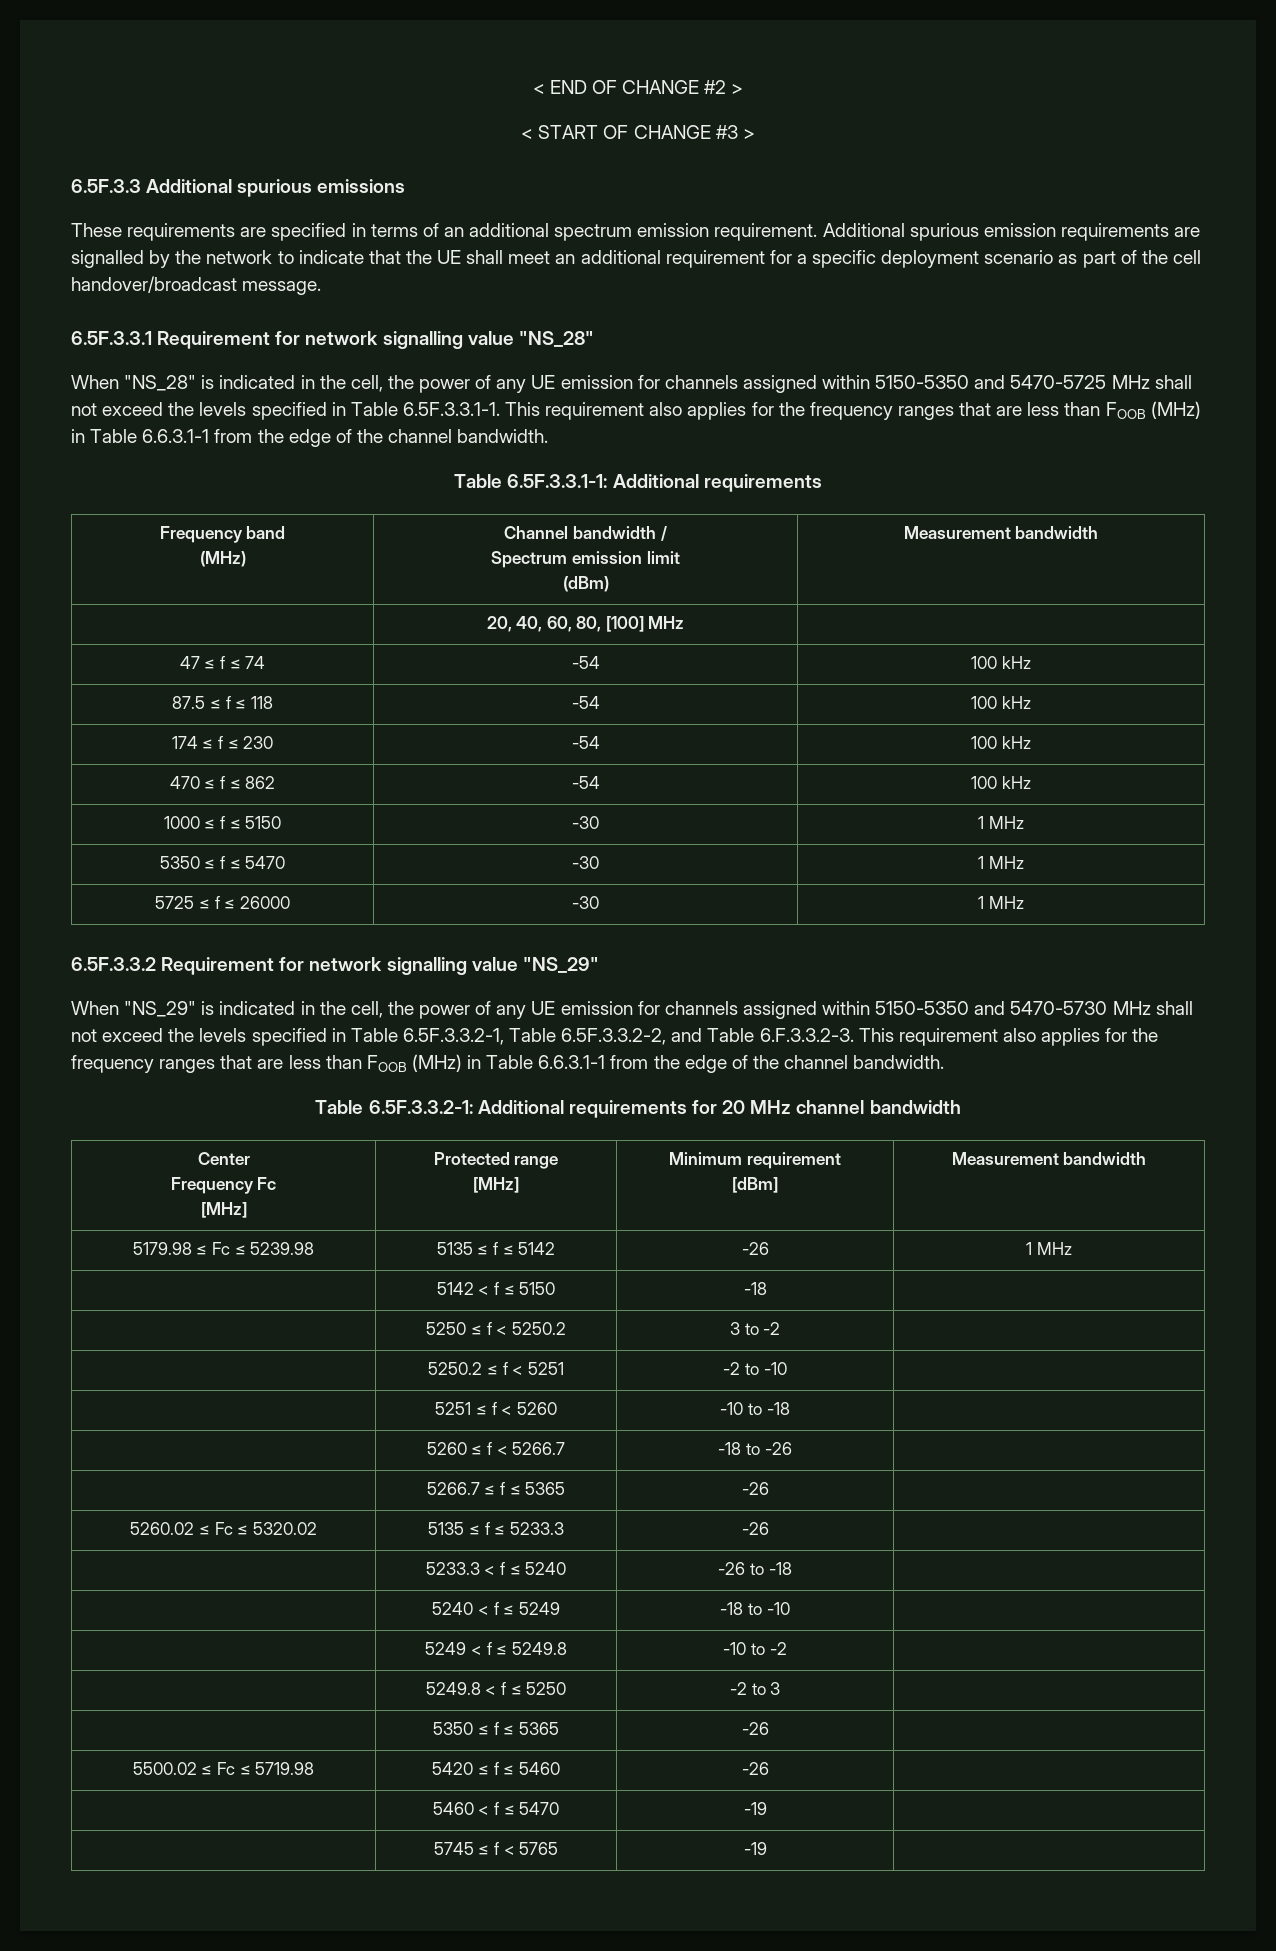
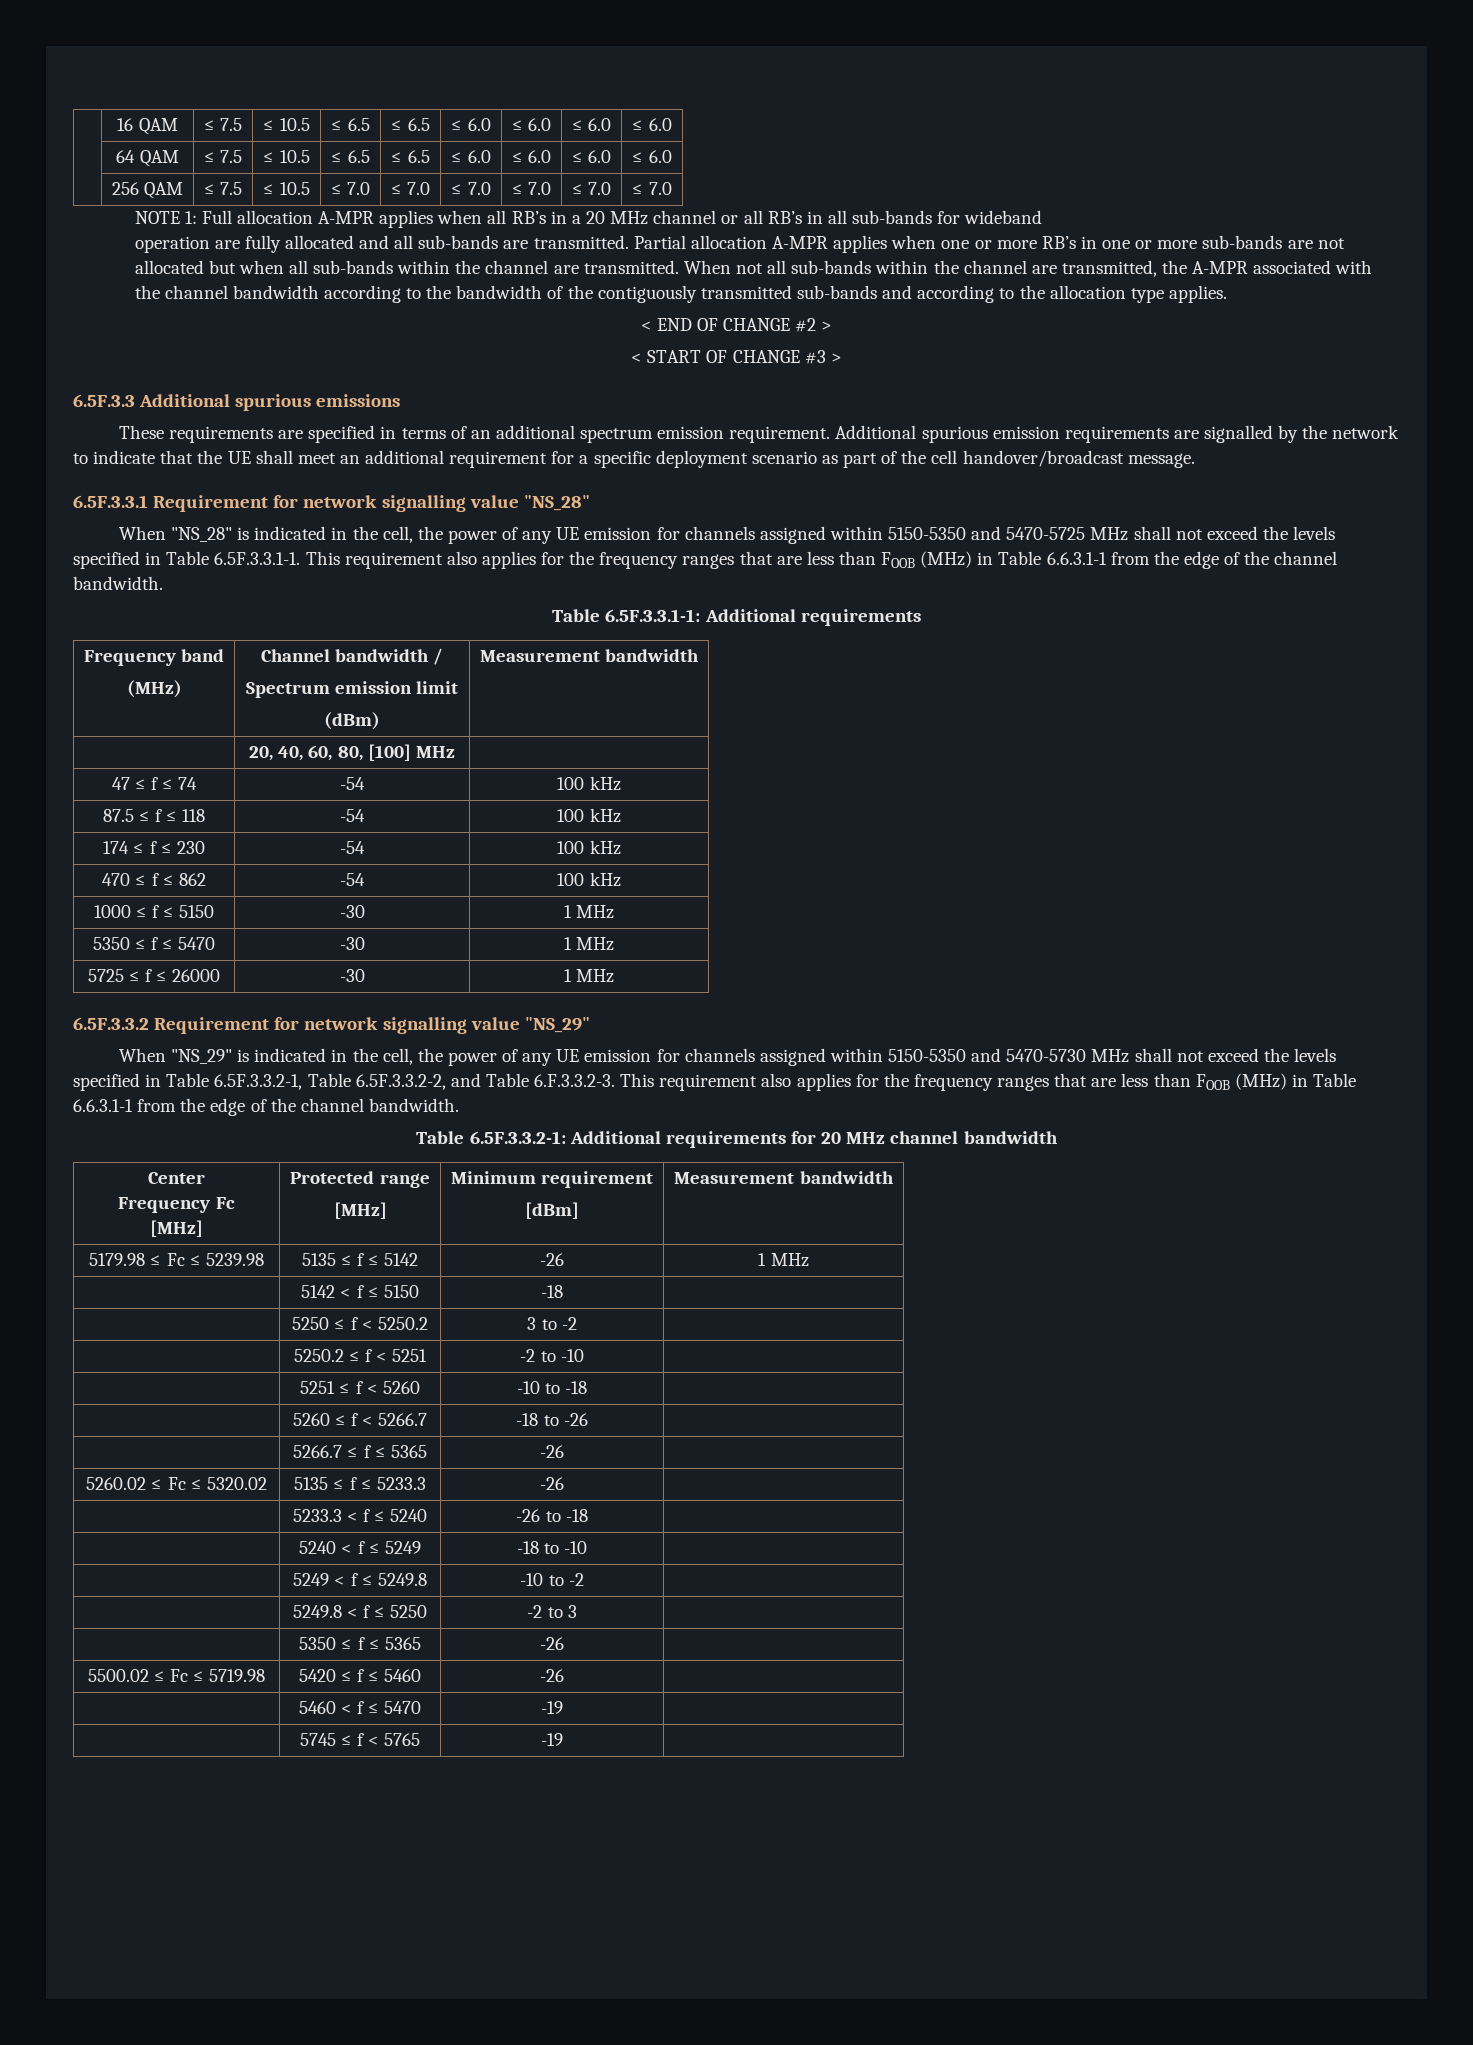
(532, 89) none -> [117,118,178,135] [203,118,243,131] [263,118,310,131] [331,118,370,131] [391,118,430,131] [451,118,491,131] [511,118,552,131] [571,118,612,131] [632,118,672,131] [116,150,179,167] [203,150,243,163] [263,150,310,163] [331,150,370,163] [391,150,430,163] [451,150,491,163] [511,150,552,163] [571,150,612,163] [632,150,672,163] [111,182,184,199] [203,182,243,195] [263,182,310,195] [330,182,371,195] [390,182,431,195] [451,182,491,195] [511,182,552,195] [571,182,612,195] [632,182,672,195] [134,210,1043,228] [134,235,1345,253] [134,260,1373,277] [134,285,1227,303] | 16 QAM | ≤ 7.5 | ≤ 10.5 | ≤ 6.5 | ≤ 6.5 | ≤ 6.0 | ≤ 6.0 | ≤ 6.0 | ≤ 6.0 // | 64 QAM | ≤ 7.5 | ≤ 10.5 | ≤ 6.5 | ≤ 6.5 | ≤ 6.0 | ≤ 6.0 | ≤ 6.0 | ≤ 6.0 // | 256 QAM | ≤ 7.5 | ≤ 10.5 | ≤ 7.0 | ≤ 7.0 | ≤ 7.0 | ≤ 7.0 | ≤ 7.0 | ≤ 7.0 // NOTE 1: Full allocation A-MPR applies when all RB’s in a 20 MHz channel or all RB’s in all sub-bands for wideband // operation are fully allocated and all sub-bands are transmitted. Partial allocation A-MPR applies when one or more RB’s in one or more sub-bands are not allocated but when all sub-bands within the channel are transmitted. When not all sub-bands within the channel are transmitted, the A-MPR associated with the channel bandwidth according to the bandwidth of the contiguously transmitted sub-bands and according to the allocation type applies. //

